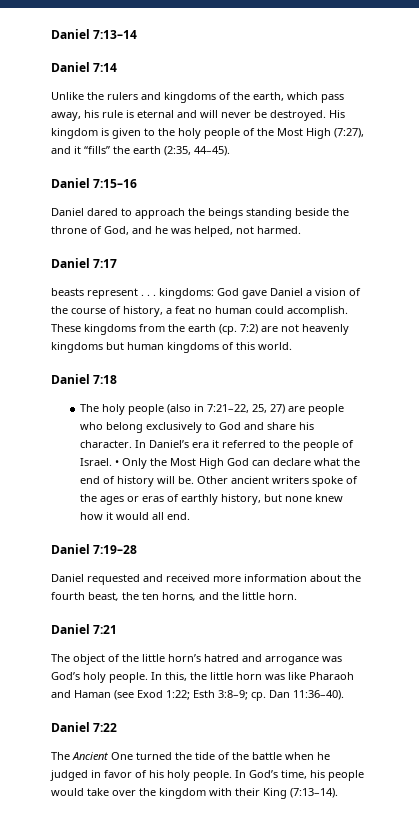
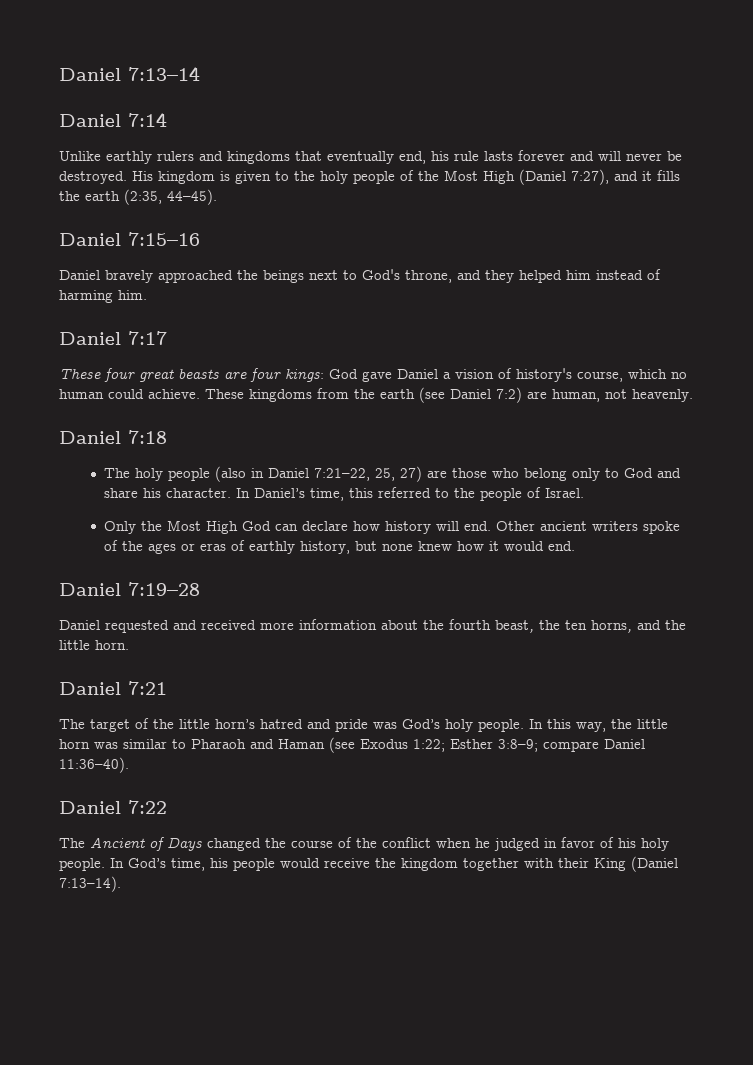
[87,92,104,100] the -> [106,151,152,164] earthly
[219,92,344,103] [51,110,174,121] of the earth, which pass away, his rule is eternal -> [295,150,565,164] that eventually end, his rule lasts forever
[334,128,364,138] (7:27), -> [519,169,609,185] (Daniel 7:27),
[84,146,110,154] “fills” -> [657,170,680,181] fills
[87,208,349,219] [51,226,301,237] [51,258,118,268] [51,288,214,299] dared to approach the beings standing beside the throne of God, and he was helped, not harmed. // Daniel 7:17 // beasts represent . . . kingdoms: -> [105,269,661,283] [59,290,147,303] [59,331,167,345] [59,368,324,382] bravely approached the beings next to God's throne, and they helped him instead of harming him. // Daniel 7:17 // These four great beasts are four kings:
[51,306,195,317] the course of history, a feat -> [516,368,667,382] history's course, which
[287,306,348,317] accomplish. -> [148,389,200,399] achieve.
[219,324,349,335] [51,342,292,353] (cp. 7:2) are not heavenly kingdoms but human kingdoms of this world. -> [419,387,693,403] (see Daniel 7:2) are human, not heavenly.
(204, 408) none -> [268,468,310,478] Daniel
[307,404,344,415] people -> [452,468,488,478] those
[145,422,202,433] exclusively -> [572,468,601,481] only
[191,440,219,448] era it -> [310,488,374,501] time, this
[114,460,119,466] • -> (585, 493) //
[313,458,360,466] [79,476,115,484] what the end of -> [353,521,381,531] how
[177,476,194,484] be. -> [464,521,492,531] end.
[151,512,164,520] all -> (545, 546) none
[73,654,105,665] object -> [90,719,130,732] target
[265,656,319,665] arrogance -> [335,719,368,732] pride
[165,672,187,681] this, -> [547,719,606,732] this way,
[288,672,306,680] like -> [123,739,186,749] similar to
[137,690,290,701] Exod 1:22; Esth 3:8–9; cp. Dan -> [360,739,645,752] Exodus 1:22; Esther 3:8–9; compare Daniel
[111,752,282,760] One turned the tide of the battle -> [149,837,431,851] of Days changed the course of the conflict
[87,788,136,796] take over -> [324,858,370,868] receive
(206, 793) none -> [463,858,519,871] together
[290,788,338,798] (7:13–14). -> [631,856,678,872] [59,876,121,892] (Daniel 7:13–14).

